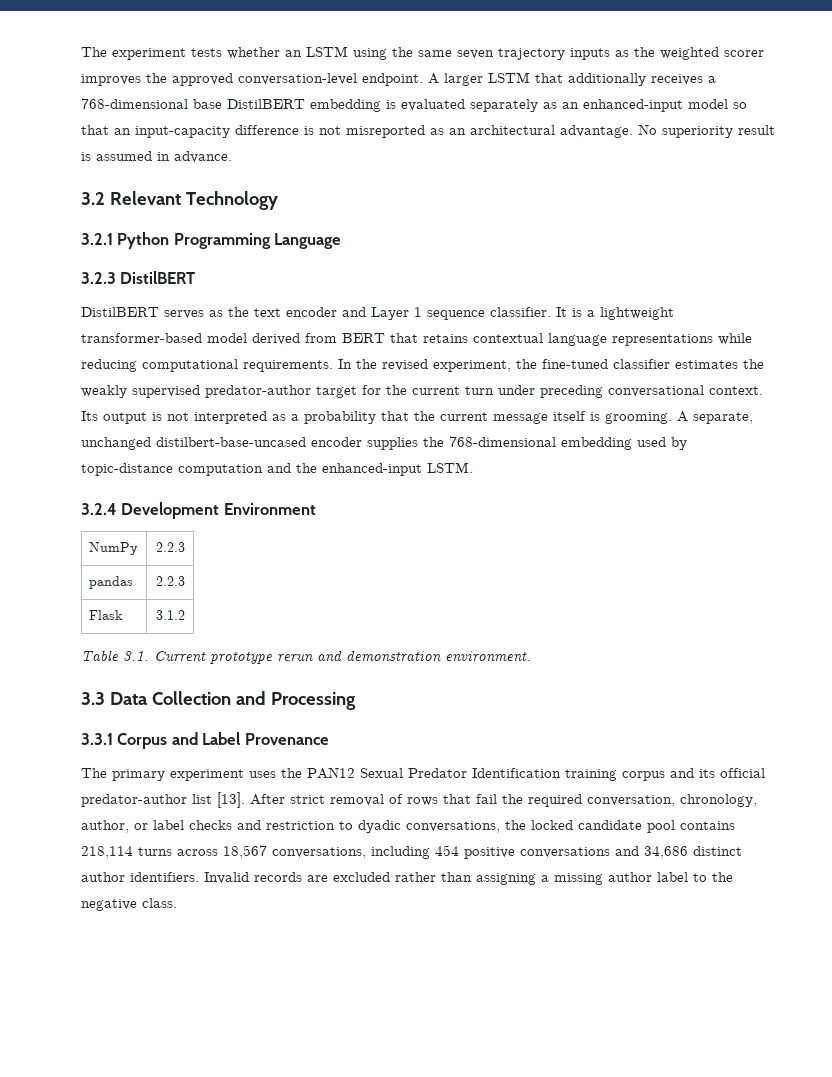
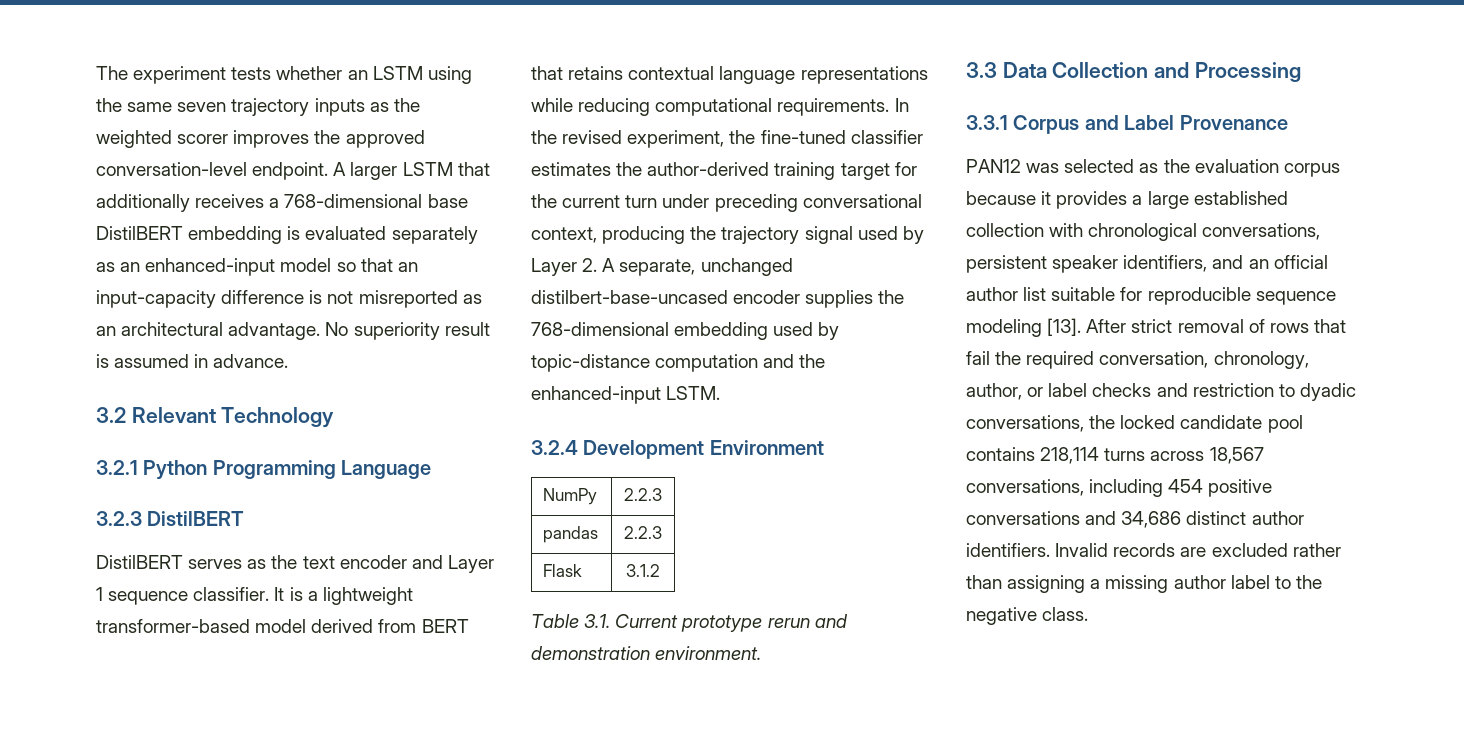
[81,385,311,398] weakly supervised predator-author -> [647,162,836,180] author-derived training
[709,386,763,395] [81,411,672,424] context. Its output is not interpreted as a probability that the current message itself is grooming. -> [531,226,924,244] [531,258,598,276] context, producing the trajectory signal used by Layer 2.
[81,767,765,781] [81,794,212,807] The primary experiment uses the PAN12 Sexual Predator Identification training corpus and its official predator-author list -> [966,159,1340,177] [966,191,1288,209] [966,223,1321,241] [966,255,1328,273] [966,287,1336,305] [966,319,1042,337] PAN12 was selected as the evaluation corpus because it provides a large established collection with chronological conversations, persistent speaker identifiers, and an official author list suitable for reproducible sequence modeling

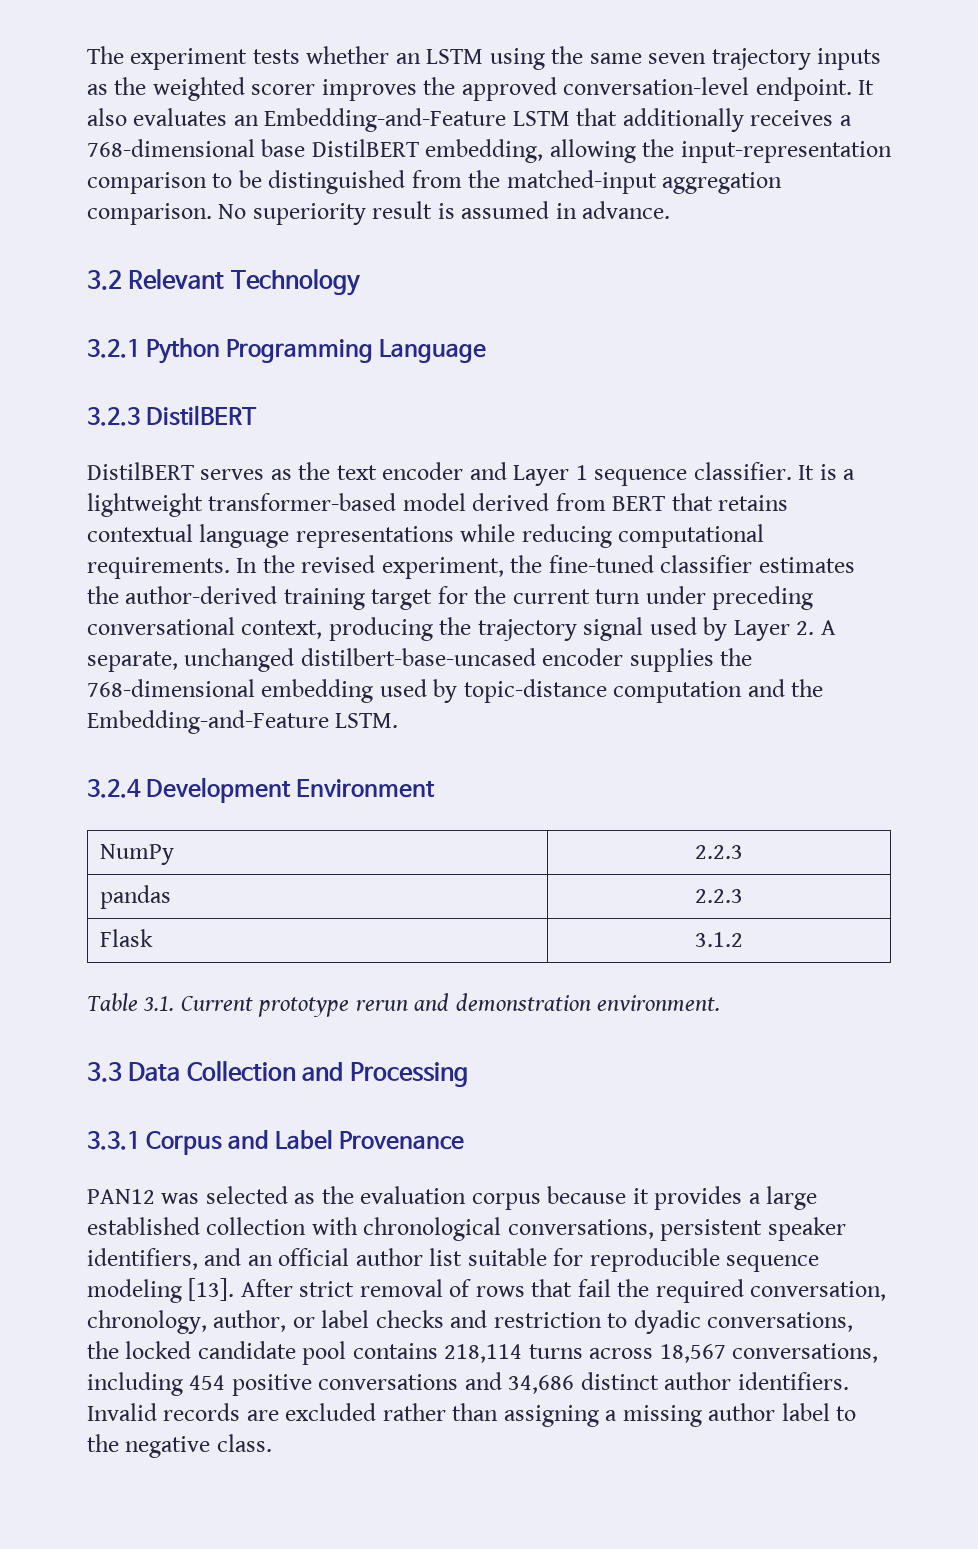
[333,162,398,180] A larger -> [858,80,875,95] [87,108,507,132] It also evaluates an Embedding-and-Feature
[188,226,478,244] [96,258,418,276] [96,290,482,308] [96,322,321,340] embedding is evaluated separately as an enhanced-input model so that an input-capacity difference is not misreported as an architectural advantage. -> [425,139,892,163] [87,170,783,194] [87,203,212,225] embedding, allowing the input-representation comparison to be distinguished from the matched-input aggregation comparison.
[531,386,661,404] enhanced-input -> [87,710,329,734] Embedding-and-Feature

